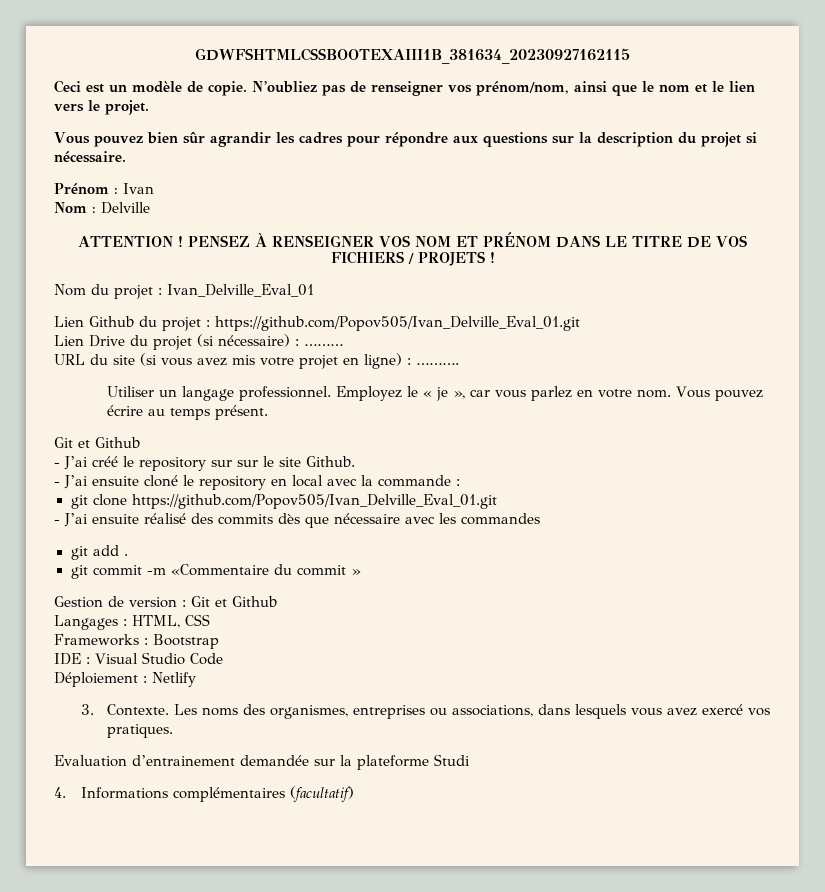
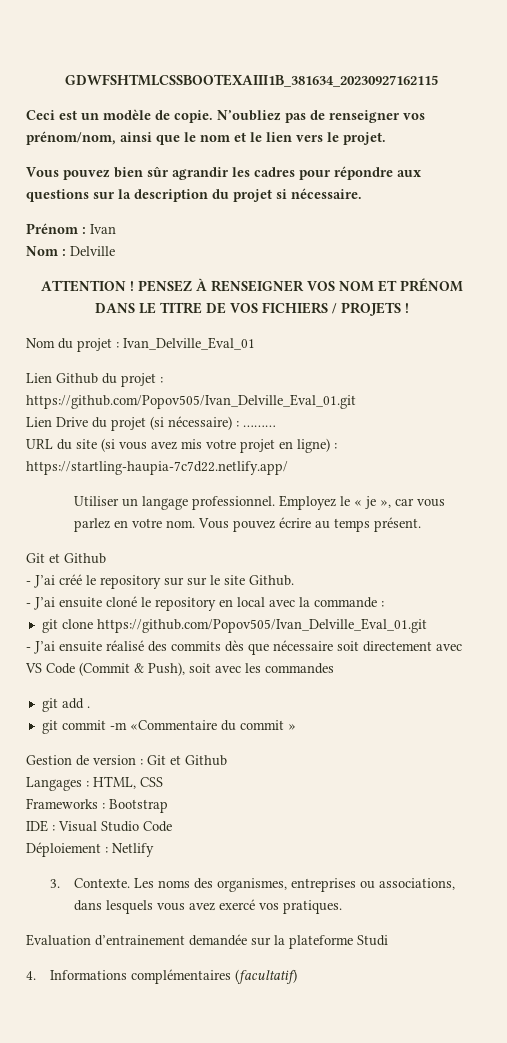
[416,363,459,365] ………. -> [26,461,288,475] https://startling-haupia-7c7d22.netlify.app/
(400, 518) none -> [337,641,462,652] [25,662,211,676] soit directement avec VS Code (Commit & Push), soit

